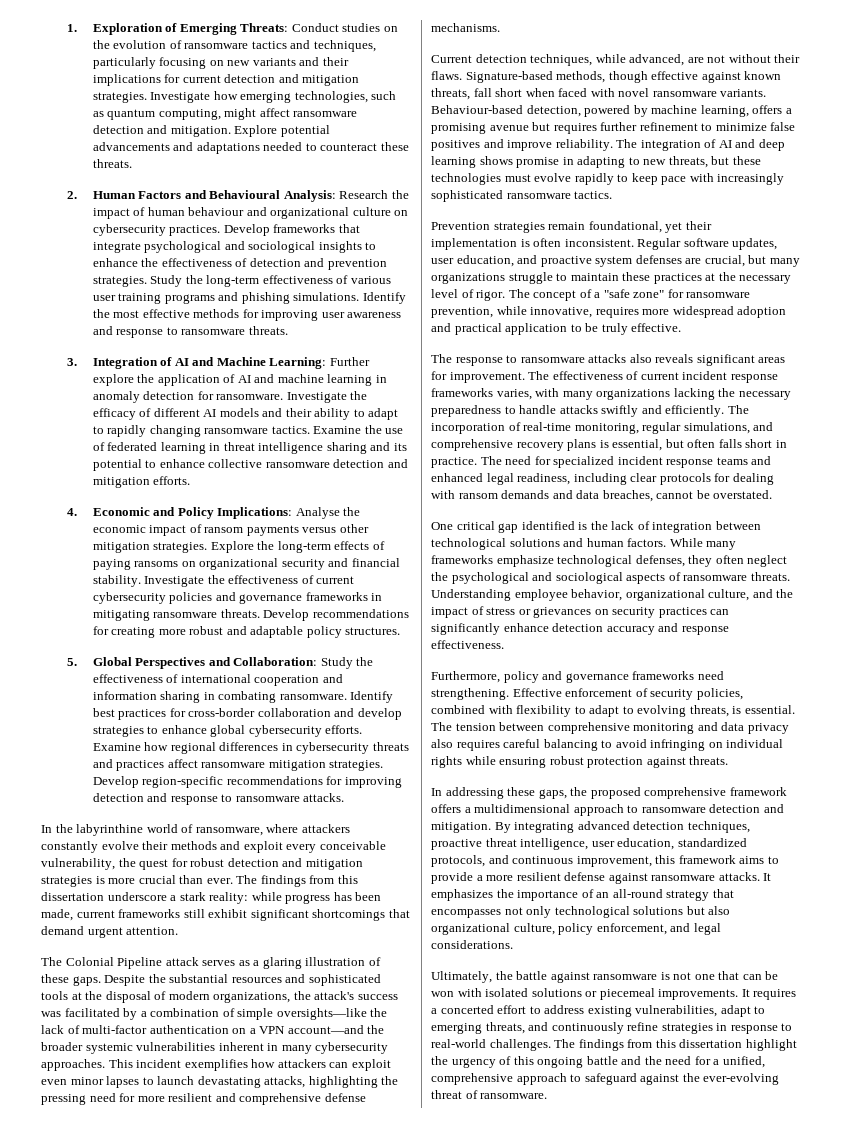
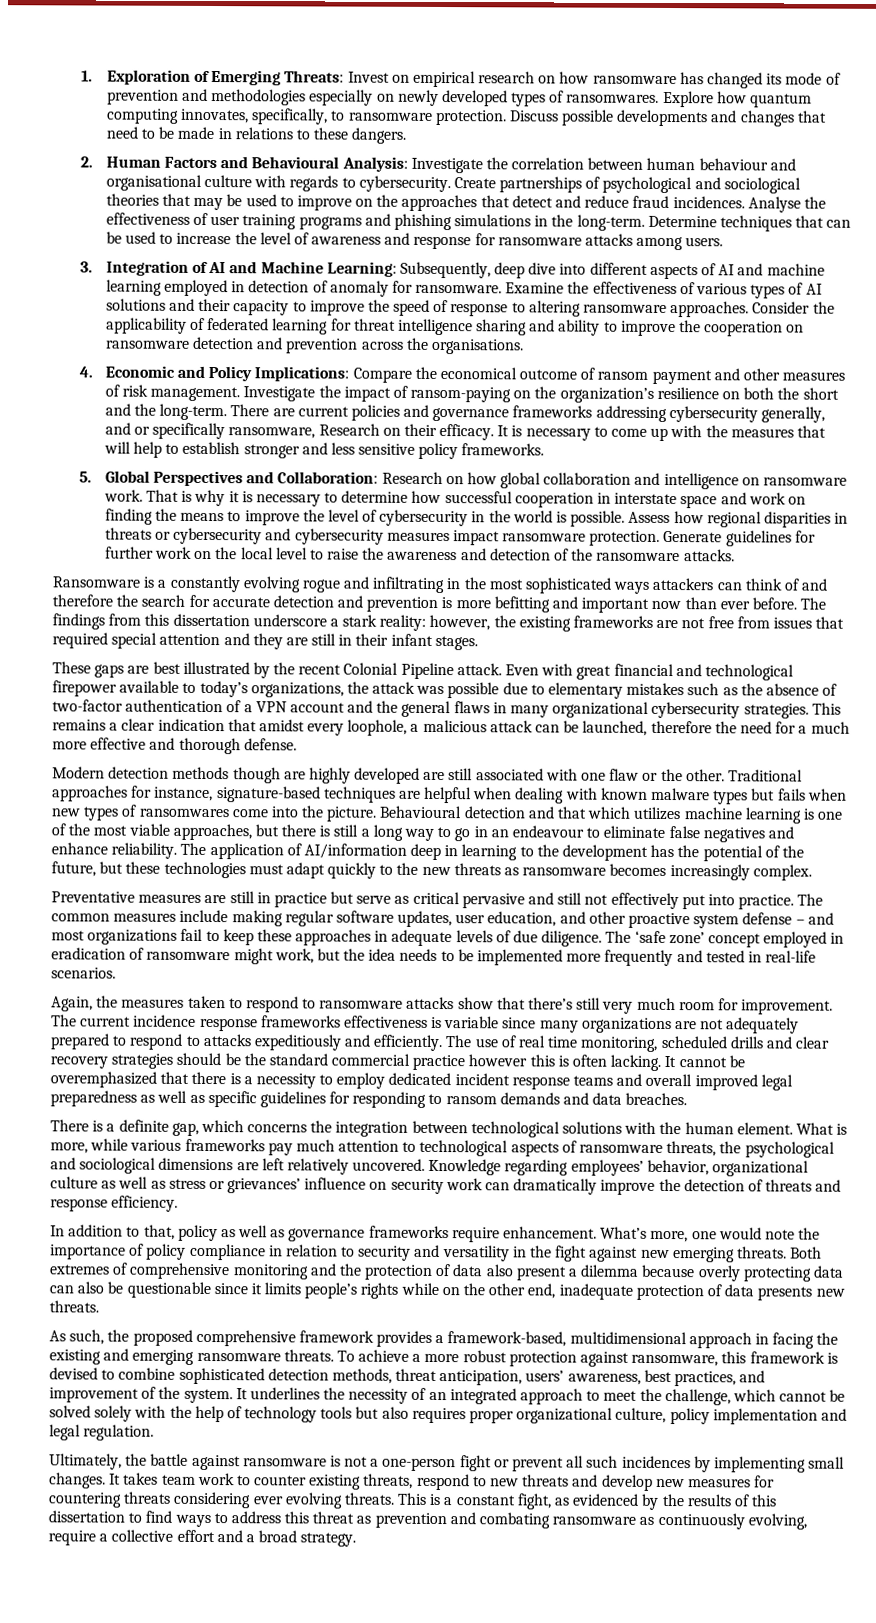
[291,23,398,32] [92,40,376,52] [92,57,349,69] [92,74,360,86] [92,91,397,103] [92,108,358,120] [92,125,330,137] [92,142,409,154] [92,159,132,168] Conduct studies on the evolution of ransomware tactics and techniques, particularly focusing on new variants and their implications for current detection and mitigation strategies. Investigate how emerging technologies, such as quantum computing, might affect ransomware detection and mitigation. Explore potential advancements and adaptations needed to counteract these threats. -> [347,70,841,89] [106,88,813,108] [105,108,827,127] [105,126,407,144] Invest on empirical research on how ransomware has changed its mode of prevention and methodologies especially on newly developed types of ransomwares. Explore how quantum computing innovates, specifically, to ransomware protection. Discuss possible developments and changes that need to be made in relations to these dangers.
[339,190,409,199] [92,207,409,219] [92,224,360,236] [92,241,377,253] [92,258,387,270] [92,275,391,287] Research the impact of human behaviour and organizational culture on cybersecurity practices. Develop frameworks that integrate psychological and sociological insights to enhance the effectiveness of detection and prevention strategies. Study the long-term effectiveness of various -> [410,157,796,174] [105,174,801,194] [105,193,826,213] [105,212,209,225] Investigate the correlation between human behaviour and organisational culture with regards to cybersecurity. Create partnerships of psychological and sociological theories that may be used to improve on the approaches that detect and reduce fraud incidences. Analyse the effectiveness of
[293,292,406,304] [92,309,402,321] [92,326,288,338] simulations. Identify the most effective methods for improving user awareness and response to ransomware threats. -> [454,214,852,232] [105,231,724,251] simulations in the long-term. Determine techniques that can be used to increase the level of awareness and response for ransomware attacks among users.
[329,357,370,366] [92,374,220,386] Further explore the application -> [399,261,698,280] Subsequently, deep dive into different aspects
[375,375,387,383] [92,391,368,403] [92,408,399,420] [92,425,404,437] in anomaly detection for ransomware. Investigate the efficacy of different AI models and their ability to adapt to rapidly changing ransomware tactics. Examine the use -> [164,279,823,299] [105,298,835,318] [105,317,187,334] employed in detection of anomaly for ransomware. Examine the effectiveness of various types of AI solutions and their capacity to improve the speed of response to altering ransomware approaches. Consider the applicability
[209,443,221,451] in -> [330,318,352,331] for
[393,443,407,451] [92,459,408,471] [92,476,191,488] its potential to enhance collective ransomware detection and mitigation efforts. -> [558,319,805,337] [105,336,524,355] ability to improve the cooperation on ransomware detection and prevention across the organisations.
[295,507,361,519] [92,524,369,536] [92,541,385,553] [92,558,400,570] [92,575,355,587] [92,592,383,604] [92,609,409,621] [92,626,401,638] Analyse the economic impact of ransom payments versus other mitigation strategies. Explore the long-term effects of paying ransoms on organizational security and financial stability. Investigate the effectiveness of current cybersecurity policies and governance frameworks in mitigating ransomware threats. Develop recommendations for creating more robust and adaptable policy structures. -> [352,366,846,385] [104,384,839,403] [104,403,826,423] [104,422,826,442] [103,441,545,460] Compare the economical outcome of ransom payment and other measures of risk management. Investigate the impact of ransom-paying on the organization’s resilience on both the short and the long-term. There are current policies and governance frameworks addressing cybersecurity generally, and or specifically ransomware, Research on their efficacy. It is necessary to come up with the measures that will help to establish stronger and less sensitive policy frameworks.
[320,657,374,669] [92,674,343,686] [92,691,394,703] [92,708,402,720] [92,725,363,737] [92,742,409,754] [92,759,384,771] [92,776,402,788] [92,793,345,805] [41,824,350,836] [41,841,386,853] [41,858,363,870] [41,875,233,887] Study the effectiveness of international cooperation and information sharing in combating ransomware. Identify best practices for cross-border collaboration and develop strategies to enhance global cybersecurity efforts. Examine how regional differences in cybersecurity threats and practices affect ransomware mitigation strategies. Develop region-specific recommendations for improving detection and response to ransomware attacks. // In the labyrinthine world of ransomware, where attackers constantly evolve their methods and exploit every conceivable vulnerability, the quest for robust detection and mitigation strategies is more crucial than ever. -> [381,471,848,490] [103,489,806,509] [104,508,849,528] [104,527,816,547] [104,546,735,562] [52,575,829,594] [52,594,797,613] Research on how global collaboration and intelligence on ransomware work. That is why it is necessary to determine how successful cooperation in interstate space and work on finding the means to improve the level of cybersecurity in the world is possible. Assess how regional disparities in threats or cybersecurity and cybersecurity measures impact ransomware protection. Generate guidelines for further work on the local level to raise the awareness and detection of the ransomware attacks. // Ransomware is a constantly evolving rogue and infiltrating in the most sophisticated ways attackers can think of and therefore the search for accurate detection and prevention is more befitting and important now than ever before.
[251,892,382,904] [41,909,410,921] [41,926,179,938] [41,957,381,969] [41,974,381,986] [41,991,398,1003] [41,1008,388,1020] [41,1025,385,1034] [41,1042,389,1054] [41,1059,391,1071] [41,1076,399,1088] [41,1093,366,1105] [431,23,500,32] [431,54,801,66] [431,71,782,83] [431,88,767,100] [431,105,792,117] [431,122,796,134] [431,139,785,151] [431,156,761,168] [431,173,785,185] [431,190,613,202] [431,221,712,233] [431,238,682,250] while progress has been made, current frameworks still exhibit significant shortcomings that demand urgent attention. // The Colonial Pipeline attack serves as a glaring illustration of these gaps. Despite the substantial resources and sophisticated tools at the disposal of modern organizations, the attack's success was facilitated by a combination of simple oversights—like the lack of multi-factor authentication on a VPN account—and the broader systemic vulnerabilities inherent in many cybersecurity approaches. This incident exemplifies how attackers can exploit even minor lapses to launch devastating attacks, highlighting the pressing need for more resilient and comprehensive defense mechanisms. // Current detection techniques, while advanced, are not without their flaws. Signature-based methods, though effective against known threats, fall short when faced with novel ransomware variants. Behaviour-based detection, powered by machine learning, offers a promising avenue but requires further refinement to minimize false positives and improve reliability. The integration of AI and deep learning shows promise in adapting to new threats, but these technologies must evolve rapidly to keep pace with increasingly sophisticated ransomware tactics. // Prevention strategies remain foundational, yet their implementation is often inconsistent. Regular -> [429,614,845,632] [52,632,478,651] [52,661,794,681] [52,680,838,699] [52,699,841,719] [52,718,850,736] [52,737,297,755] [52,766,803,784] [52,785,847,805] [51,804,844,824] [51,823,794,843] [51,842,804,862] [51,861,812,881] [51,891,824,910] [51,909,334,927] however, the existing frameworks are not free from issues that required special attention and they are still in their infant stages. // These gaps are best illustrated by the recent Colonial Pipeline attack. Even with great financial and technological firepower available to today’s organizations, the attack was possible due to elementary mistakes such as the absence of two-factor authentication of a VPN account and the general flaws in many organizational cybersecurity strategies. This remains a clear indication that amidst every loophole, a malicious attack can be launched, therefore the need for a much more effective and thorough defense. // Modern detection methods though are highly developed are still associated with one flaw or the other. Traditional approaches for instance, signature-based techniques are helpful when dealing with known malware types but fails when new types of ransomwares come into the picture. Behavioural detection and that which utilizes machine learning is one of the most viable approaches, but there is still a long way to go in an endeavour to eliminate false negatives and enhance reliability. The application of AI/information deep in learning to the development has the potential of the future, but these technologies must adapt quickly to the new threats as ransomware becomes increasingly complex. // Preventative measures are still in practice but serve as critical pervasive and still not effectively put into practice. The common measures include making regular
(538, 259) none -> [588,911,626,924] other
[635,255,800,267] [431,272,792,284] [431,289,751,301] [431,306,787,318] [431,323,682,335] [431,354,786,366] [431,371,778,383] [431,388,791,400] [431,405,749,417] [431,422,774,434] [431,439,787,451] [431,456,772,468] [431,473,774,485] [431,490,773,502] [431,521,761,533] [431,538,737,550] [431,555,788,567] [431,572,790,584] [431,589,794,601] [431,606,730,618] [431,623,729,635] [431,640,504,649] [431,671,724,683] [431,688,743,700] [431,705,795,717] [431,722,789,734] [431,739,784,751] [431,756,729,768] [431,787,787,799] [431,804,784,816] [431,821,750,833] [431,838,747,850] [431,855,779,867] [431,872,772,884] [431,889,734,901] [431,906,731,918] defenses are crucial, but many organizations struggle to maintain these practices at the necessary level of rigor. The concept of a "safe zone" for ransomware prevention, while innovative, requires more widespread adoption and practical application to be truly effective. // The response to ransomware attacks also reveals significant areas for improvement. The effectiveness of current incident response frameworks varies, with many organizations lacking the necessary preparedness to handle attacks swiftly and efficiently. The incorporation of real-time monitoring, regular simulations, and comprehensive recovery plans is essential, but often falls short in practice. The need for specialized incident response teams and enhanced legal readiness, including clear protocols for dealing with ransom demands and data breaches, cannot be overstated. // One critical gap identified is the lack of integration between technological solutions and human factors. While many frameworks emphasize technological defenses, they often neglect the psychological and sociological aspects of ransomware threats. Understanding employee behavior, organizational culture, and the impact of stress or grievances on security practices can significantly enhance detection accuracy and response effectiveness. // Furthermore, policy and governance frameworks need strengthening. Effective enforcement of security policies, combined with flexibility to adapt to evolving threats, is essential. The tension between comprehensive monitoring and data privacy also requires careful balancing to avoid infringing on individual rights while ensuring robust protection against threats. // In addressing these gaps, the proposed comprehensive framework offers a multidimensional approach to ransomware detection and mitigation. By integrating advanced detection techniques, proactive threat intelligence, user education, standardized protocols, and continuous improvement, this framework aims to provide a more resilient defense against ransomware attacks. It emphasizes the importance of an all-round strategy that encompasses not only technological solutions but also -> [742,912,834,925] [51,928,845,948] [51,947,817,967] [51,967,116,979] [51,995,834,1015] [51,1014,800,1034] [50,1033,831,1052] [50,1052,745,1071] [50,1071,793,1091] [50,1090,688,1108] [50,1119,848,1138] [50,1138,835,1158] [50,1157,810,1177] [50,1176,842,1195] [50,1195,179,1212] [50,1224,821,1243] [50,1243,823,1263] [49,1262,844,1282] [49,1281,845,1301] [49,1300,99,1313] [49,1329,839,1349] [49,1348,838,1367] [49,1367,766,1387] [49,1386,846,1406] [49,1405,515,1424] defense – and most organizations fail to keep these approaches in adequate levels of due diligence. The ‘safe zone’ concept employed in eradication of ransomware might work, but the idea needs to be implemented more frequently and tested in real-life scenarios. // Again, the measures taken to respond to ransomware attacks show that there’s still very much room for improvement. The current incidence response frameworks effectiveness is variable since many organizations are not adequately prepared to respond to attacks expeditiously and efficiently. The use of real time monitoring, scheduled drills and clear recovery strategies should be the standard commercial practice however this is often lacking. It cannot be overemphasized that there is a necessity to employ dedicated incident response teams and overall improved legal preparedness as well as specific guidelines for responding to ransom demands and data breaches. // There is a definite gap, which concerns the integration between technological solutions with the human element. What is more, while various frameworks pay much attention to technological aspects of ransomware threats, the psychological and sociological dimensions are left relatively uncovered. Knowledge regarding employees’ behavior, organizational culture as well as stress or grievances’ influence on security work can dramatically improve the detection of threats and response efficiency. // In addition to that, policy as well as governance frameworks require enhancement. What’s more, one would note the importance of policy compliance in relation to security and versatility in the fight against new emerging threats. Both extremes of comprehensive monitoring and the protection of data also present a dilemma because overly protecting data can also be questionable since it limits people’s rights while on the other end, inadequate protection of data presents new threats. // As such, the proposed comprehensive framework provides a framework-based, multidimensional approach in facing the existing and emerging ransomware threats. To achieve a more robust protection against ransomware, this framework is devised to combine sophisticated detection methods, threat anticipation, users’ awareness, best practices, and improvement of the system. It underlines the necessity of an integrated approach to meet the challenge, which cannot be solved solely with the help of technology tools but also requires proper
[596,923,667,935] enforcement, -> [712,1408,818,1425] implementation
[431,940,513,949] considerations. -> [83,1424,155,1441] regulation.
[694,971,779,980] [431,988,797,1000] [431,1005,766,1017] [431,1022,793,1034] [431,1039,797,1051] [431,1056,765,1068] [431,1073,780,1085] [431,1090,548,1099] one that can be won with isolated solutions or piecemeal improvements. It requires a concerted effort to address existing vulnerabilities, adapt to emerging threats, and continuously refine strategies in response to real-world challenges. The findings from this dissertation highlight the urgency of this ongoing battle and the need for a unified, comprehensive approach to safeguard against the ever-evolving threat of ransomware. -> [370,1455,846,1473] [49,1472,776,1491] [48,1491,778,1510] [48,1510,807,1530] [48,1529,357,1547] a one-person fight or prevent all such incidences by implementing small changes. It takes team work to counter existing threats, respond to new threats and develop new measures for countering threats considering ever evolving threats. This is a constant fight, as evidenced by the results of this dissertation to find ways to address this threat as prevention and combating ransomware as continuously evolving, require a collective effort and a broad strategy.

